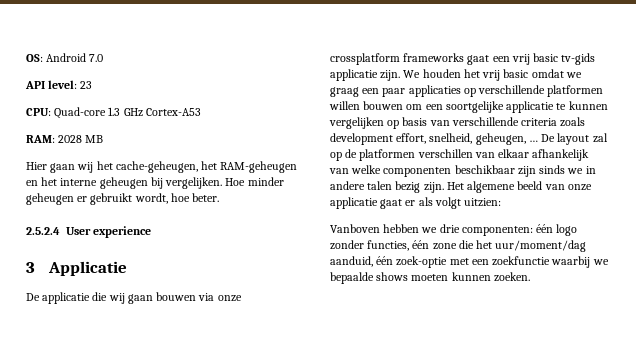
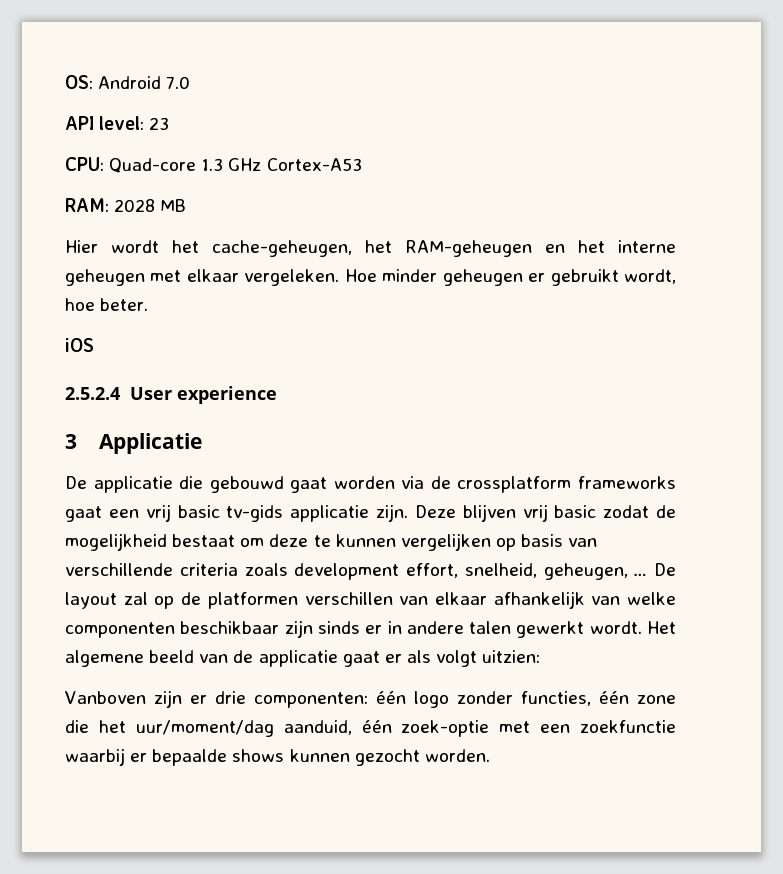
[50,162,94,173] gaan wij -> [111,240,159,253] wordt
[150,177,223,189] bij vergelijken. -> [150,269,340,286] met elkaar vergeleken.
(220, 197) none -> [65,338,94,352] // iOS
[108,292,242,304] wij gaan bouwen via onze -> [209,476,451,493] gebouwd gaat worden via de
[403,69,582,81] [330,85,604,97] [329,101,555,113] We houden het vrij basic omdat we graag een paar applicaties op verschillende platformen willen bouwen om een soortgelijke applicatie -> [414,504,676,522] [65,533,309,551] Deze blijven vrij basic zodat de mogelijkheid bestaat om deze
[567,168,584,174] we -> [365,625,383,634] er
[395,181,444,193] bezig zijn. -> [516,621,642,638] gewerkt wordt.
[567,184,592,191] onze -> [233,650,254,663] de
[383,224,438,233] hebben we -> [153,690,207,708] zijn er
[592,259,609,265] we -> [130,753,148,762] er
[411,272,530,282] moeten kunnen zoeken. -> [289,749,490,766] kunnen gezocht worden.

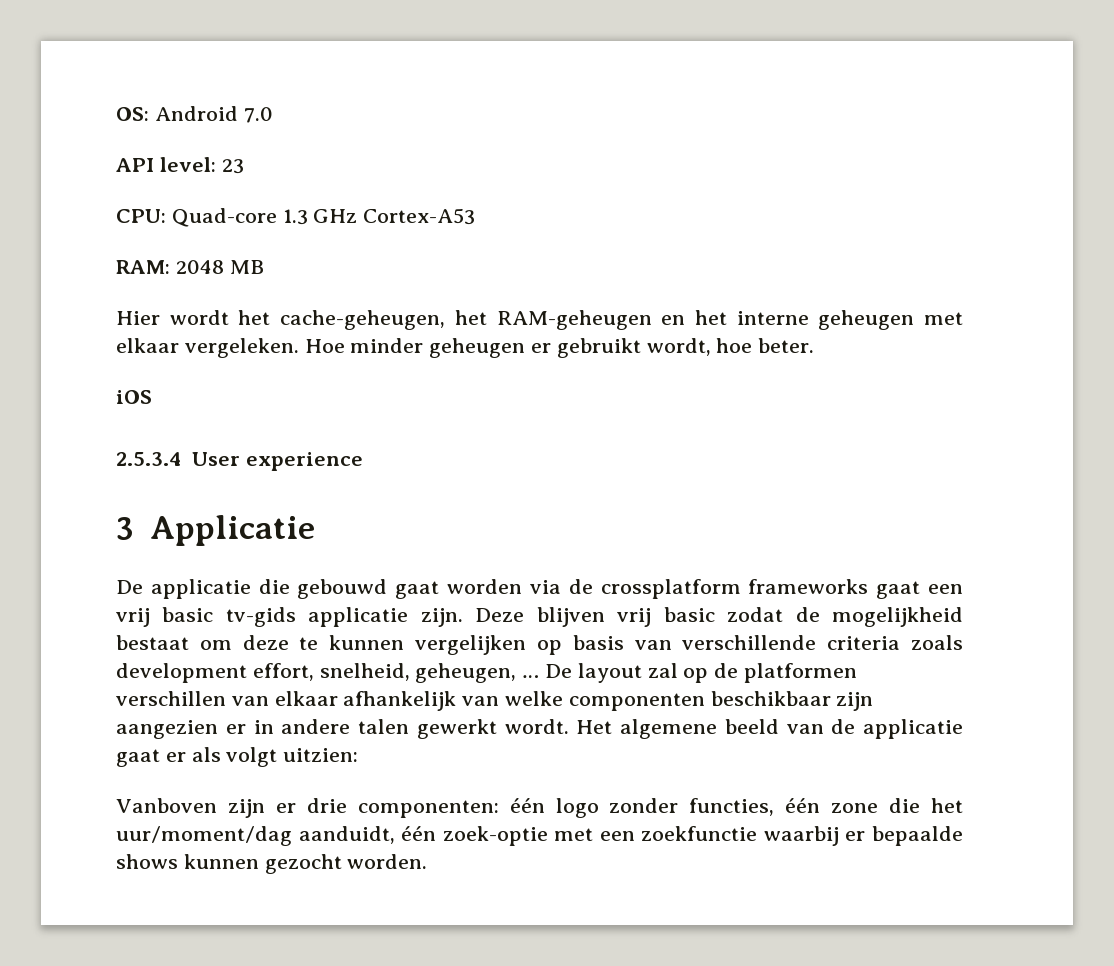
[114,199,156,212] 2028 -> [175,260,224,274] 2048
[65,387,120,400] 2.5.2.4 -> [116,452,181,466] 2.5.3.4
[317,621,360,634] sinds -> [116,720,218,739] aangezien
[283,720,352,735] aanduid, -> [298,826,395,844] aanduidt,

